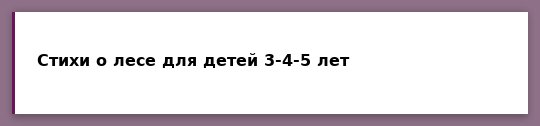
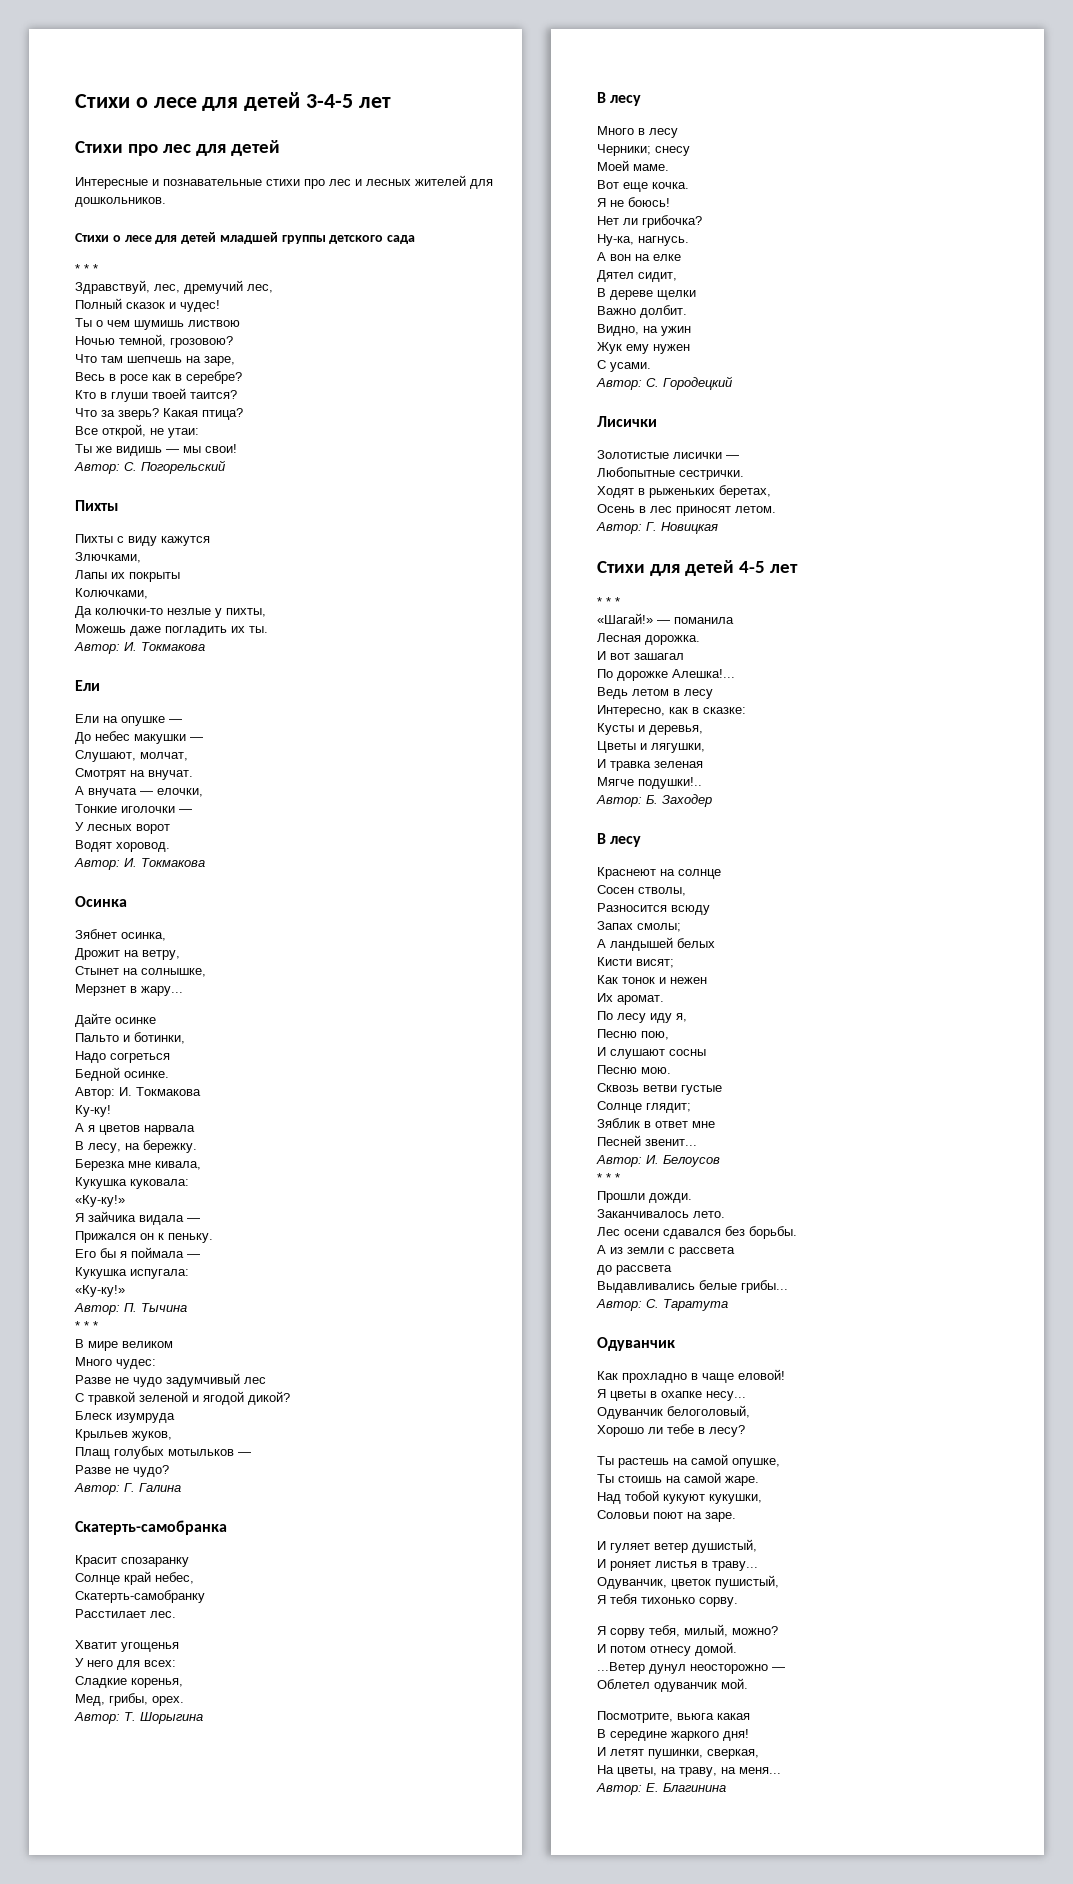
(350, 61) none -> [75,140,280,156] [75,175,493,189] [75,197,166,207] [75,232,416,244] [75,264,98,273] [75,280,273,294] [75,298,220,312] [75,318,240,330] [75,334,233,348] [75,354,235,366] [75,371,242,384] [75,388,237,402] [75,408,243,420] [75,424,199,438] [75,444,237,456] [74,460,225,474] [75,500,118,511] [75,534,210,546] [75,552,141,563] [75,570,180,582] [75,588,148,599] [75,606,266,618] [75,624,268,636] [74,642,205,654] [75,680,100,691] [75,714,182,726] [75,731,203,744] [75,750,188,762] [75,768,193,780] [75,786,203,798] [75,804,192,813] [75,822,170,834] [75,840,170,852] [74,858,205,870] [75,896,127,907] [75,929,166,941] [75,948,180,960] [75,966,206,977] [75,984,183,996] [75,1013,156,1027] [75,1032,185,1044] [75,1051,170,1063] [75,1067,169,1081] [75,1087,201,1099] [75,1105,111,1117] [75,1123,195,1135] [75,1140,197,1153] [75,1159,201,1171] [75,1177,189,1189] [75,1195,125,1207] [75,1211,200,1225] [75,1231,213,1243] [75,1247,200,1258] [75,1267,189,1279] [75,1285,125,1297] [74,1303,187,1315] [75,1321,98,1330] [75,1339,173,1351] [75,1357,156,1369] [75,1373,266,1387] [75,1391,290,1405] [75,1411,175,1423] [75,1429,172,1441] [75,1446,251,1459] [75,1465,169,1477] [74,1483,181,1495] [75,1520,227,1535] [75,1555,189,1567] [75,1571,194,1585] [75,1590,205,1603] [75,1609,176,1618] [75,1640,179,1652] [75,1658,176,1670] [75,1676,183,1688] [75,1693,184,1706] [74,1712,203,1724] [597,92,642,106] [597,126,678,138] [597,144,690,156] [597,160,669,171] [597,180,689,192] [597,197,670,207] [597,215,702,228] [597,234,689,246] [597,252,681,261] [597,270,677,282] [597,288,696,300] [597,305,687,318] [597,324,691,336] [597,342,690,354] [597,360,651,372] [596,376,732,390] [597,416,657,427] [597,450,739,459] [597,467,744,480] [597,485,771,498] [597,504,776,516] [596,522,718,534] [597,560,798,576] [597,597,620,606] [597,613,734,624] [597,633,700,645] [597,651,684,660] [597,669,735,681] [597,687,713,699] [597,705,746,717] [597,723,703,735] [597,741,705,753] [597,759,703,771] [597,777,702,789] [596,794,712,807] [597,833,642,847] [597,867,721,879] [597,885,686,896] [597,903,710,915] [597,921,681,932] [597,937,715,951] [597,957,674,968] [597,975,707,984] [597,993,664,1005] [597,1011,687,1023] [597,1029,669,1040] [597,1047,706,1059] [597,1065,671,1074] [597,1083,722,1095] [597,1101,691,1113] [597,1118,715,1128] [597,1135,697,1146] [596,1155,720,1167] [597,1173,620,1182] [597,1191,692,1203] [597,1209,725,1218] [597,1226,797,1239] [597,1245,735,1257] [597,1265,672,1275] [597,1280,788,1293] [596,1299,728,1311] [597,1337,675,1351] [597,1369,785,1383] [597,1389,746,1401] [597,1405,750,1419] [597,1424,745,1437] [597,1454,780,1468] [597,1472,759,1486] [597,1490,762,1504] [597,1510,736,1522] [597,1539,757,1553] [597,1559,758,1571] [597,1575,779,1589] [597,1594,738,1607] [597,1624,778,1638] [597,1642,737,1656] [597,1662,785,1674] [597,1678,748,1692] [597,1711,750,1723] [597,1729,749,1741] [597,1747,759,1759] [597,1765,781,1777] [596,1783,726,1795] // Стихи про лес для детей // Интересные и познавательные стихи про лес и лесных жителей для дошкольников. // Стихи о лесе для детей младшей группы детского сада // * * * // Здравствуй, лес, дремучий лес, // Полный сказок и чудес! // Ты о чем шумишь листвою // Ночью темной, грозовою? // Что там шепчешь на заре, // Весь в росе как в серебре? // Кто в глуши твоей таится? // Что за зверь? Какая птица? // Все открой, не утаи: // Ты же видишь — мы свои! // Автор: С. Погорельский // Пихты // Пихты с виду кажутся // Злючками, // Лапы их покрыты // Колючками, // Да колючки-то незлые у пихты, // Можешь даже погладить их ты. // Автор: И. Токмакова // Ели // Ели на опушке — // До небес макушки — // Слушают, молчат, // Смотрят на внучат. // А внучата — елочки, // Тонкие иголочки — // У лесных ворот // Водят хоровод. // Автор: И. Токмакова // Осинка // Зябнет осинка, // Дрожит на ветру, // Стынет на солнышке, // Мерзнет в жару... // Дайте осинке // Пальто и ботинки, // Надо согреться // Бедной осинке. // Автор: И. Токмакова // Ку-ку! // А я цветов нарвала // В лесу, на бережку. // Березка мне кивала, // Кукушка куковала: // «Ку-ку!» // Я зайчика видала — // Прижался он к пеньку. // Его бы я поймала — // Кукушка испугала: // «Ку-ку!» // Автор: П. Тычина // * * * // В мире великом // Много чудес: // Разве не чудо задумчивый лес // С травкой зеленой и ягодой дикой? // Блеск изумруда // Крыльев жуков, // Плащ голубых мотыльков — // Разве не чудо? // Автор: Г. Галина // Скатерть-самобранка // Красит спозаранку // Солнце край небес, // Скатерть-самобранку // Расстилает лес. // Хватит угощенья // У него для всех: // Сладкие коренья, // Мед, грибы, орех. // Автор: Т. Шорыгина // В лесу // Много в лесу // Черники; снесу // Моей маме. // Вот еще кочка. // Я не боюсь! // Нет ли грибочка? // Ну-ка, нагнусь. // А вон на елке // Дятел сидит, // В дереве щелки // Важно долбит. // Видно, на ужин // Жук ему нужен // С усами. // Автор: С. Городецкий // Лисички // Золотистые лисички — // Любопытные сестрички. // Ходят в рыженьких беретах, // Осень в лес приносят летом. // Автор: Г. Новицкая // Стихи для детей 4-5 лет // * * * // «Шагай!» — поманила // Лесная дорожка. // И вот зашагал // По дорожке Алешка!... // Ведь летом в лесу // Интересно, как в сказке: // Кусты и деревья, // Цветы и лягушки, // И травка зеленая // Мягче подушки!.. // Автор: Б. Заходер // В лесу // Краснеют на солнце // Сосен стволы, // Разносится всюду // Запах смолы; // А ландышей белых // Кисти висят; // Как тонок и нежен // Их аромат. // По лесу иду я, // Песню пою, // И слушают сосны // Песню мою. // Сквозь ветви густые // Солнце глядит; // Зяблик в ответ мне // Песней звенит... // Автор: И. Белоусов // * * * // Прошли дожди. // Заканчивалось лето. // Лес осени сдавался без борьбы. // А из земли с рассвета // до рассвета // Выдавливались белые грибы... // Автор: С. Таратута // Одуванчик // Как прохладно в чаще еловой! // Я цветы в охапке несу... // Одуванчик белоголовый, // Хорошо ли тебе в лесу? // Ты растешь на самой опушке, // Ты стоишь на самой жаре. // Над тобой кукуют кукушки, // Соловьи поют на заре. // И гуляет ветер душистый, // И роняет листья в траву... // Одуванчик, цветок пушистый, // Я тебя тихонько сорву. // Я сорву тебя, милый, можно? // И потом отнесу домой. // ...Ветер дунул неосторожно — // Облетел одуванчик мой. // Посмотрите, вьюга какая // В середине жаркого дня! // И летят пушинки, сверкая, // На цветы, на траву, на меня... // Автор: Е. Благинина

